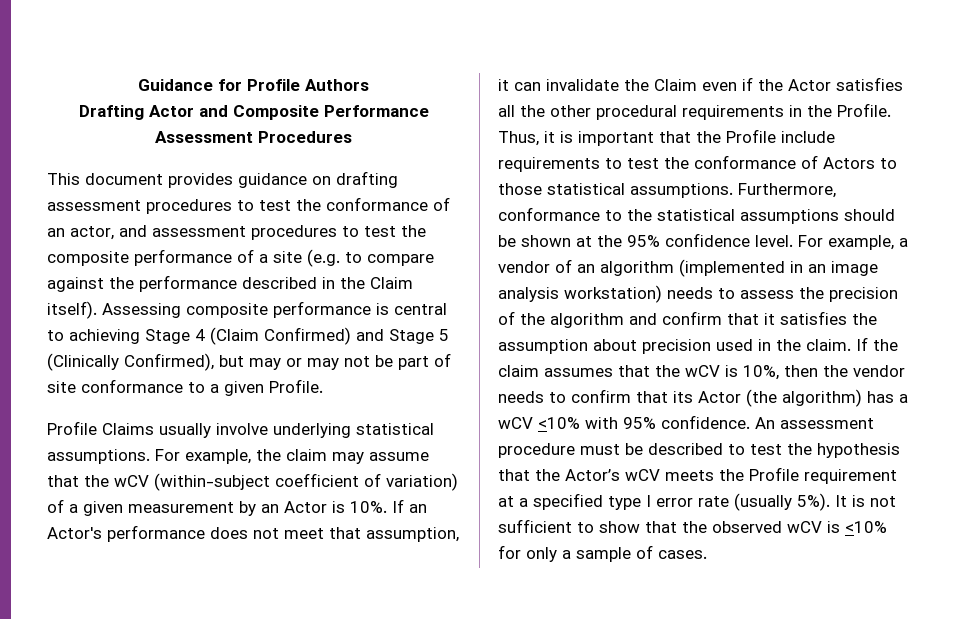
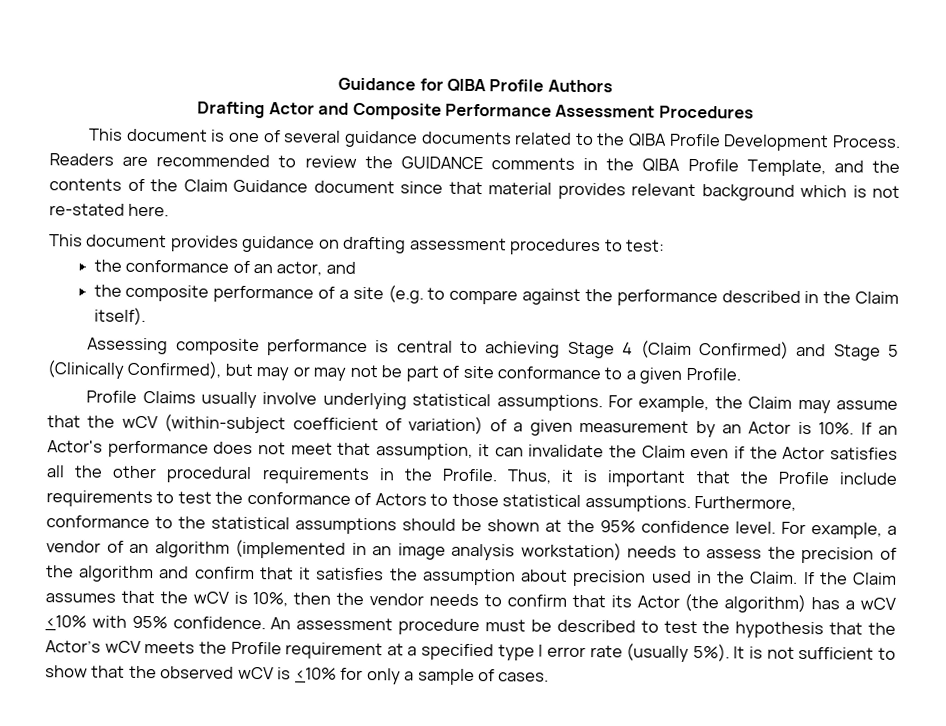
(242, 85) none -> [447,78,486,93] QIBA
(352, 137) none -> [89,128,901,152] [49,153,900,177] [49,178,900,201] [49,203,170,217] // This document is one of several guidance documents related to the QIBA Profile Development Process. Readers are recommended to review the GUIDANCE comments in the QIBA Profile Template, and the contents of the Claim Guidance document since that material provides relevant background which is not re-stated here.
[259,200,291,211] test -> [626,239,666,252] test: //
[152,225,396,240] assessment procedures to test -> (356, 267) //
(97, 310) none -> (146, 316) //
[286,449,327,461] claim -> [748,396,793,409] Claim
[806,339,851,351] claim. -> [750,571,799,584] Claim.
[498,365,539,377] claim -> [853,572,898,585] Claim

